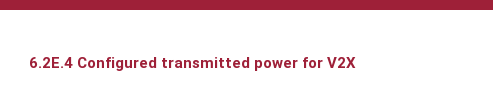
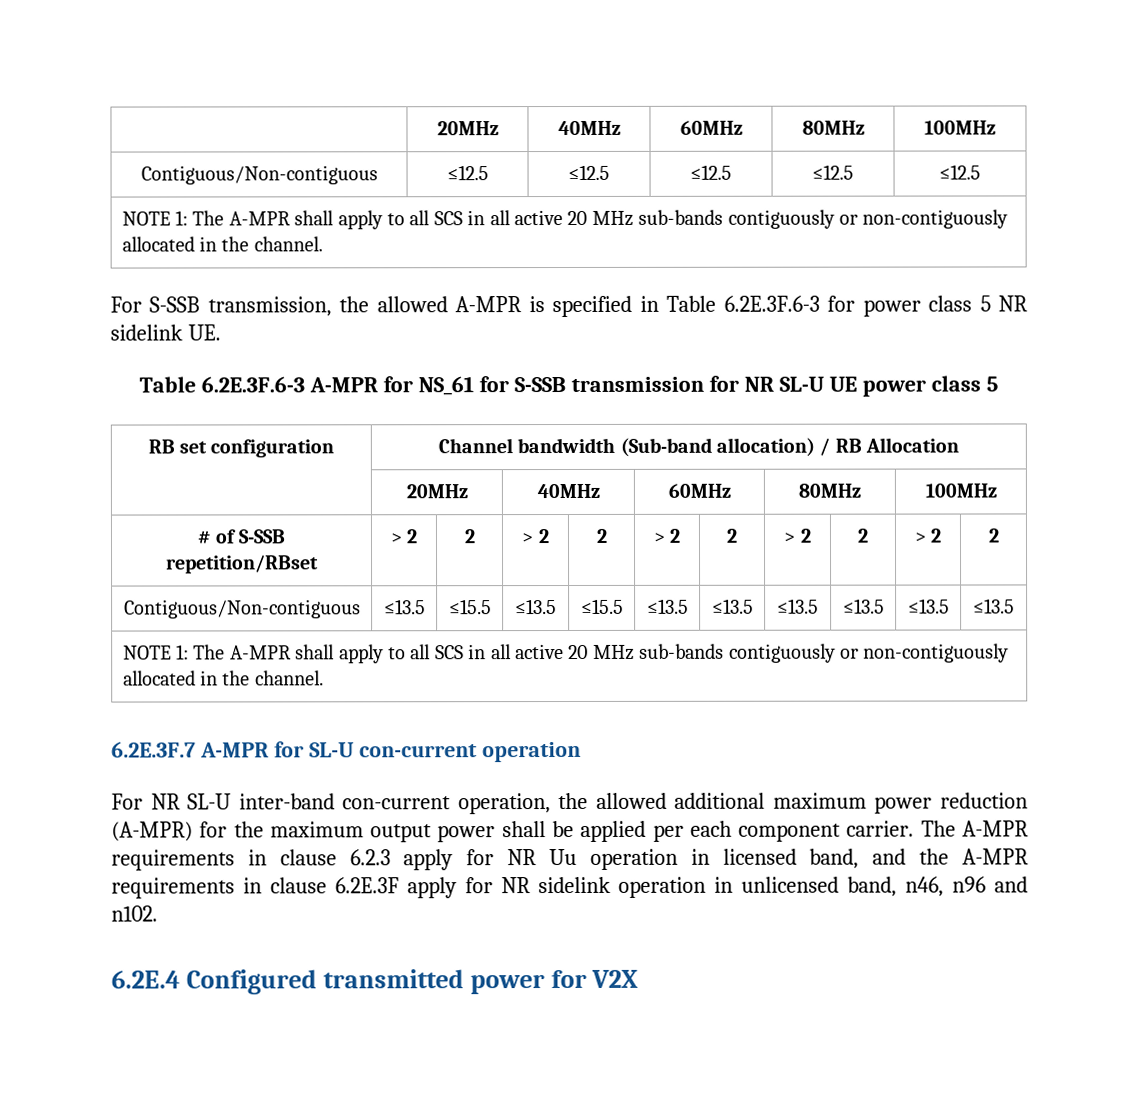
(29, 62) none -> [436,121,499,136] [557,120,621,136] [679,120,743,135] [801,120,865,135] [924,120,996,135] [140,165,378,185] [446,165,489,181] [568,164,610,181] [690,164,732,180] [812,164,854,180] [939,164,981,180] [121,209,1009,230] [121,236,323,252] [110,295,1028,318] [110,324,221,341] [139,375,998,397] [147,439,335,458] [437,437,960,457] [405,484,468,499] [536,483,600,499] [667,483,731,498] [798,483,861,498] [924,483,997,498] [197,529,285,544] [166,555,319,574] [389,529,418,544] [463,529,475,544] [521,529,549,544] [595,528,607,543] [652,528,681,543] [726,528,737,543] [783,528,811,543] [857,528,868,543] [913,528,942,543] [987,528,999,543] [123,599,361,619] [383,599,426,615] [448,599,492,615] [515,599,557,615] [580,598,624,614] [646,598,689,614] [711,598,754,614] [777,598,819,614] [842,598,885,614] [907,598,950,614] [973,598,1015,614] [122,643,1010,664] [122,670,324,686] [111,741,581,763] [111,792,1028,815] [111,820,1030,843] [111,848,1029,871] [111,876,1029,899] [111,905,158,922] | 20MHz | 40MHz | 60MHz | 80MHz | 100MHz // Contiguous/Non-contiguous | ≤12.5 | ≤12.5 | ≤12.5 | ≤12.5 | ≤12.5 // NOTE 1: The A-MPR shall apply to all SCS in all active 20 MHz sub-bands contiguously or non-contiguously allocated in the channel. // For S-SSB transmission, the allowed A-MPR is specified in Table 6.2E.3F.6-3 for power class 5 NR sidelink UE. // Table 6.2E.3F.6-3 A-MPR for NS_61 for S-SSB transmission for NR SL-U UE power class 5 // RB set configuration | Channel bandwidth (Sub-band allocation) / RB Allocation // | 20MHz | 40MHz | 60MHz | 80MHz | 100MHz // # of S-SSB repetition/RBset | > 2 | 2 | > 2 | 2 | > 2 | 2 | > 2 | 2 | > 2 | 2 // Contiguous/Non-contiguous | ≤13.5 | ≤15.5 | ≤13.5 | ≤15.5 | ≤13.5 | ≤13.5 | ≤13.5 | ≤13.5 | ≤13.5 | ≤13.5 // NOTE 1: The A-MPR shall apply to all SCS in all active 20 MHz sub-bands contiguously or non-contiguously allocated in the channel. // 6.2E.3F.7 A-MPR for SL-U con-current operation // For NR SL-U inter-band con-current operation, the allowed additional maximum power reduction (A-MPR) for the maximum output power shall be applied per each component carrier. The A-MPR requirements in clause 6.2.3 apply for NR Uu operation in licensed band, and the A-MPR requirements in clause 6.2E.3F apply for NR sidelink operation in unlicensed band, n46, n96 and n102. //

